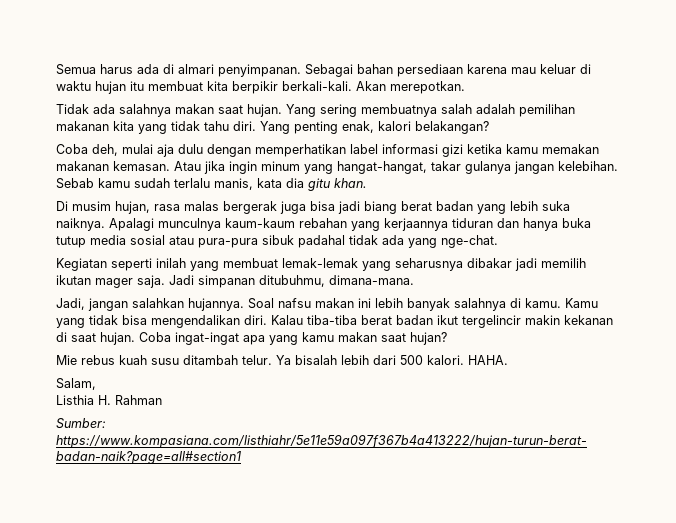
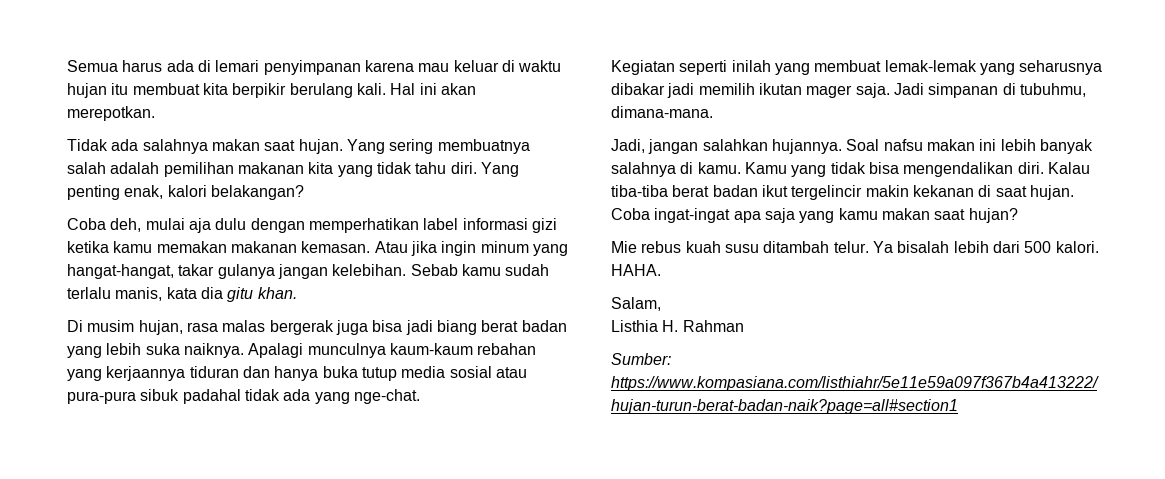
[178,64,463,77] almari penyimpanan. Sebagai bahan persediaan -> [215,60,361,75] lemari penyimpanan
[282,81,386,91] berkali-kali. Akan -> [289,83,476,98] berulang kali. Hal ini akan
[259,275,325,287] ditubuhmu, -> [1002,83,1086,97] di tubuhmu,
(265, 340) none -> [764,208,795,223] saja

